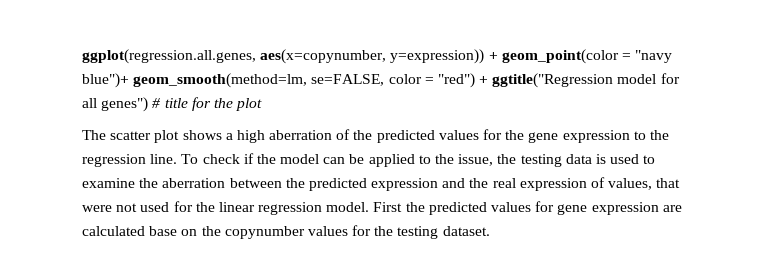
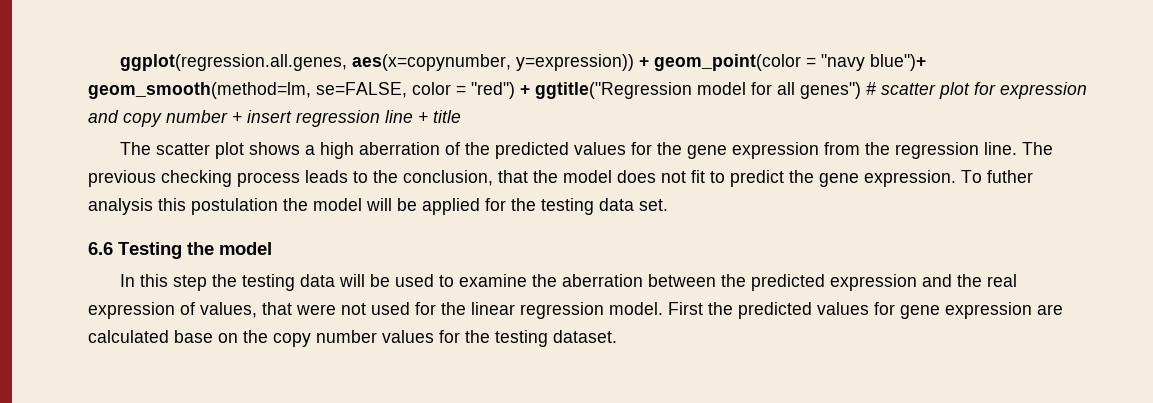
[164,97,263,111] title for the plot -> [881,82,1087,99] [88,110,461,127] scatter plot for expression and copy number + insert regression line + title
[633,131,646,140] to -> [824,142,861,155] from
[181,153,606,167] To check if the model can be applied to the issue, the testing data is -> [1022,142,1054,155] [88,170,1033,187] [88,198,668,215] [88,242,272,259] [120,274,391,291] The previous checking process leads to the conclusion, that the model does not fit to predict the gene expression. To futher analysis this postulation the model will be applied for the testing data set. // 6.6 Testing the model // In this step the testing data will be
[224,226,305,239] copynumber -> [273,330,377,347] copy number

